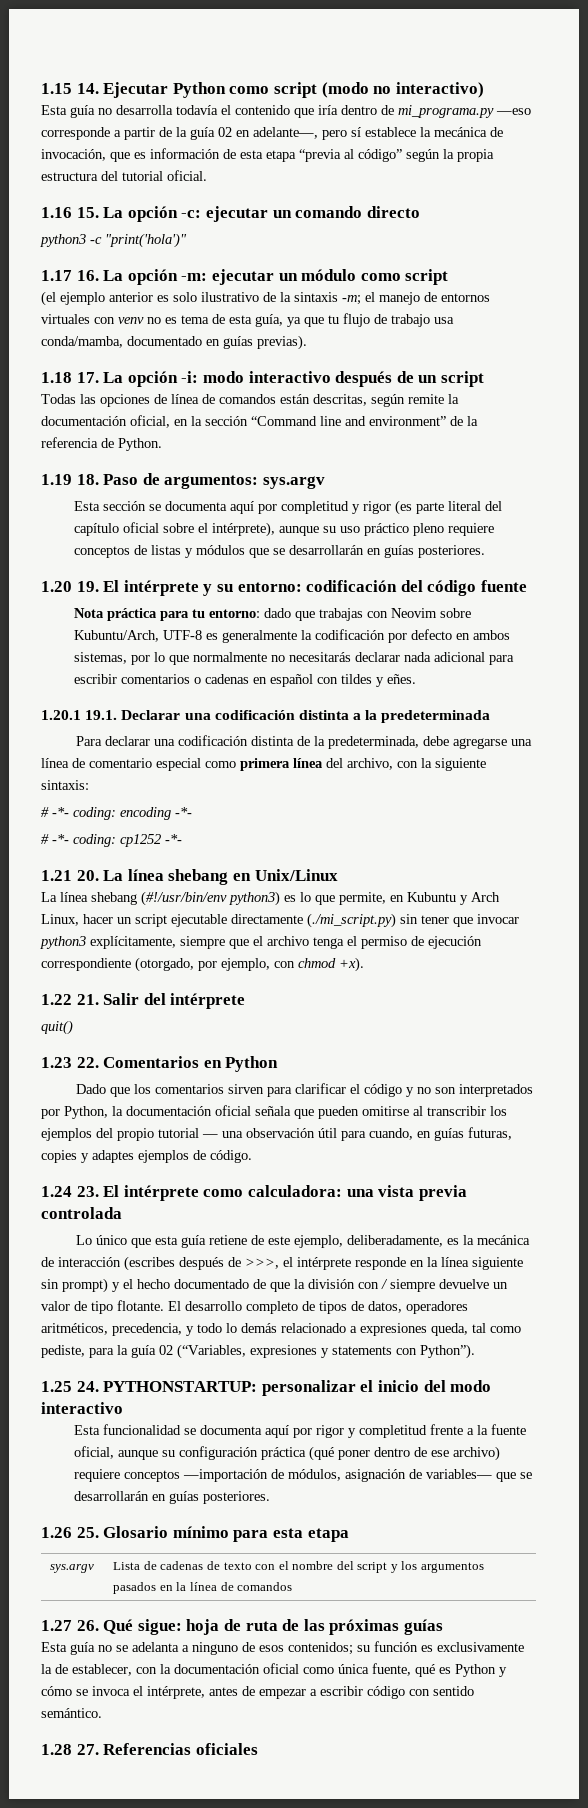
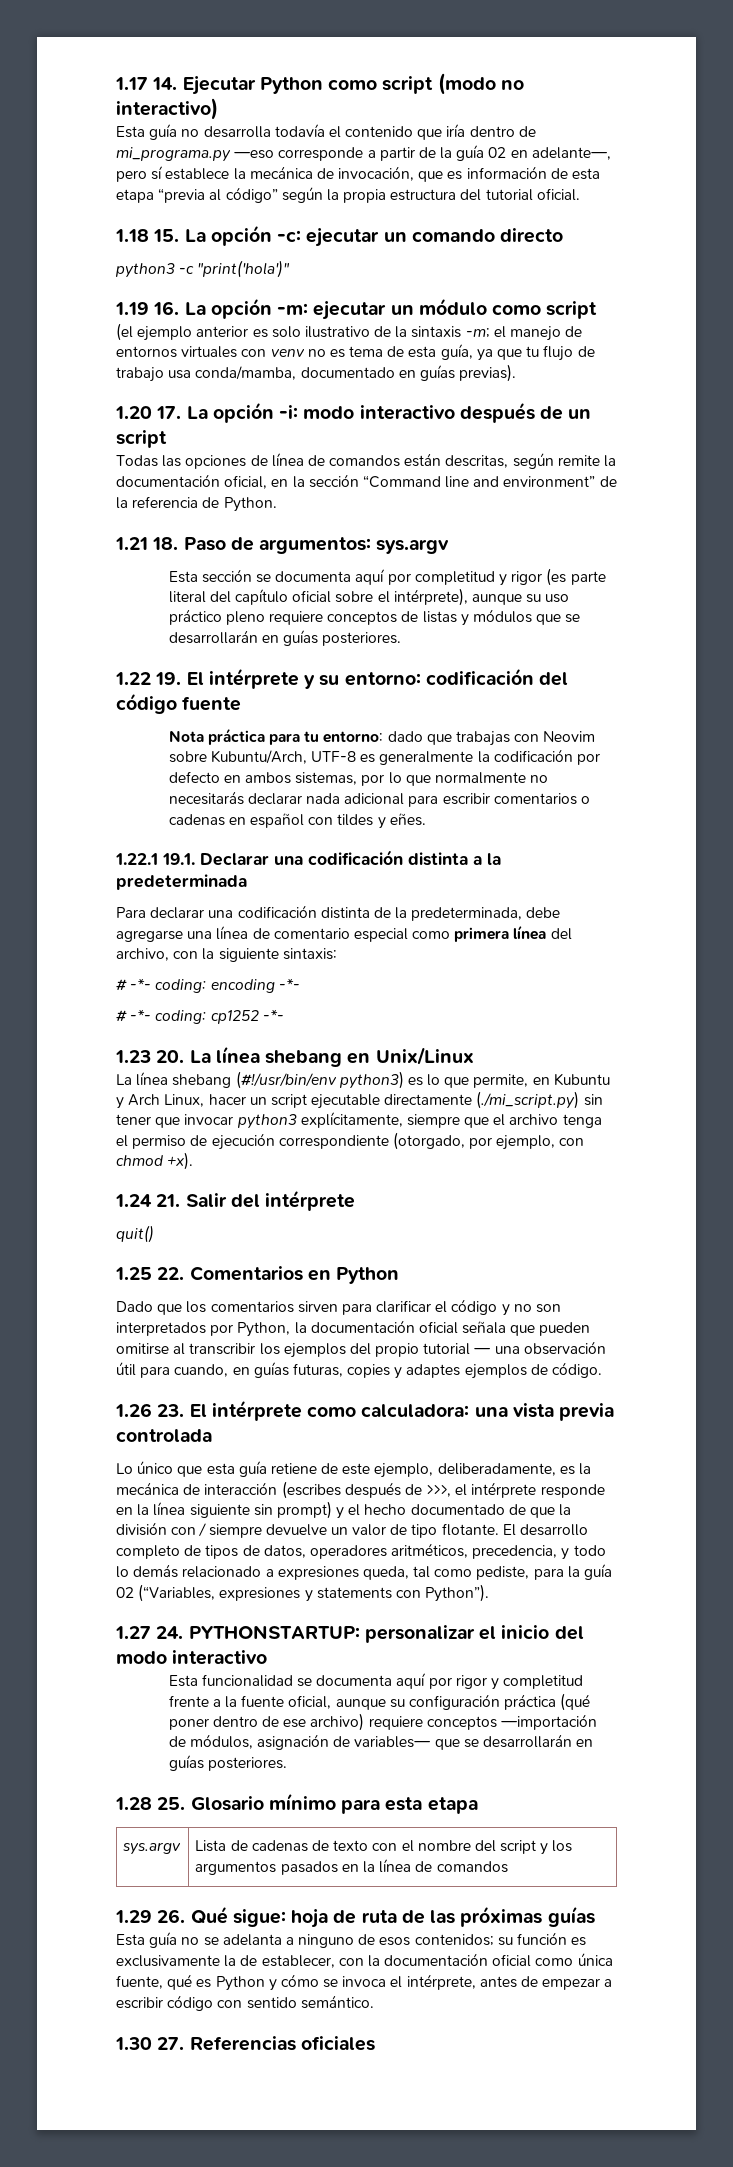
[41,83,72,94] 1.15 -> [115,77,148,90] 1.17
[41,207,72,218] 1.16 -> [115,229,149,242] 1.18
[41,270,72,281] 1.17 -> [115,302,149,315] 1.19
[41,372,72,383] 1.18 -> [115,406,152,419] 1.20
[41,474,72,485] 1.19 -> [115,537,148,550] 1.21
[41,581,72,592] 1.20 -> [115,672,151,685] 1.22
[41,710,81,720] 1.20.1 -> [115,853,158,865] 1.22.1
[41,870,72,881] 1.21 -> [115,1050,151,1063] 1.23
[41,994,72,1005] 1.22 -> [115,1194,152,1207] 1.24
[41,1057,72,1068] 1.23 -> [115,1267,152,1280] 1.25
[41,1186,72,1197] 1.24 -> [115,1403,152,1417] 1.26
[41,1381,72,1392] 1.25 -> [115,1626,151,1639] 1.27
[41,1527,72,1538] 1.26 -> [115,1797,152,1810] 1.28
[41,1620,72,1631] 1.27 -> [115,1910,152,1923] 1.29
[41,1744,72,1755] 1.28 -> [115,2037,152,2050] 1.30

